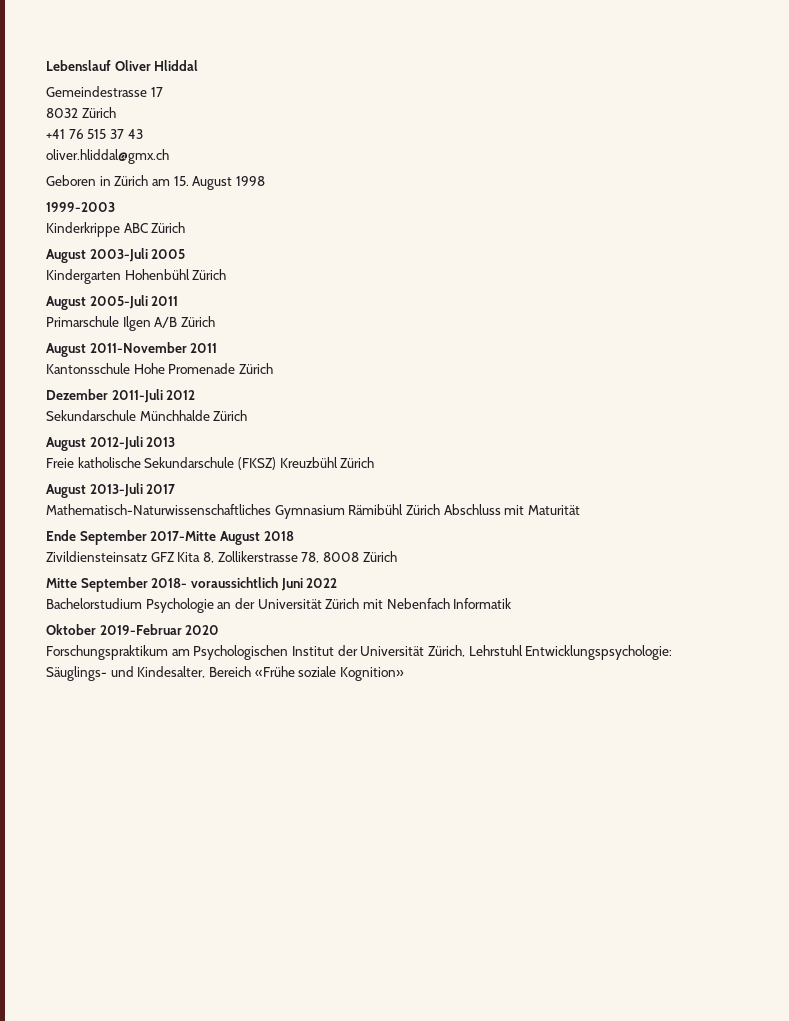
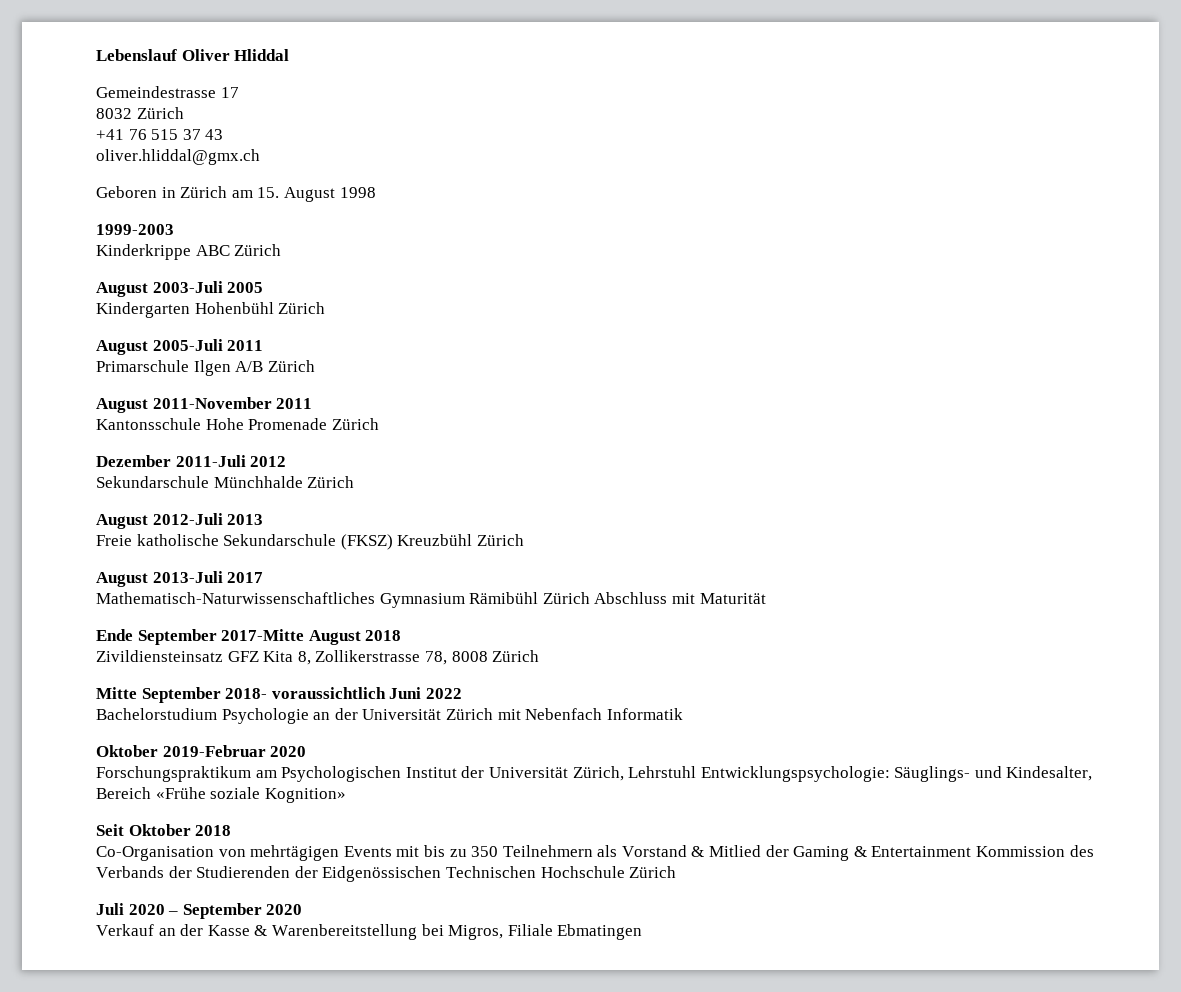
(404, 674) none -> [96,824,232,836] [96,845,1094,861] [96,866,677,882] [96,903,303,919] [96,924,643,940] // Seit Oktober 2018 // Co-Organisation von mehrtägigen Events mit bis zu 350 Teilnehmern als Vorstand & Mitlied der Gaming & Entertainment Kommission des Verbands der Studierenden der Eidgenössischen Technischen Hochschule Zürich // Juli 2020 – September 2020 // Verkauf an der Kasse & Warenbereitstellung bei Migros, Filiale Ebmatingen

